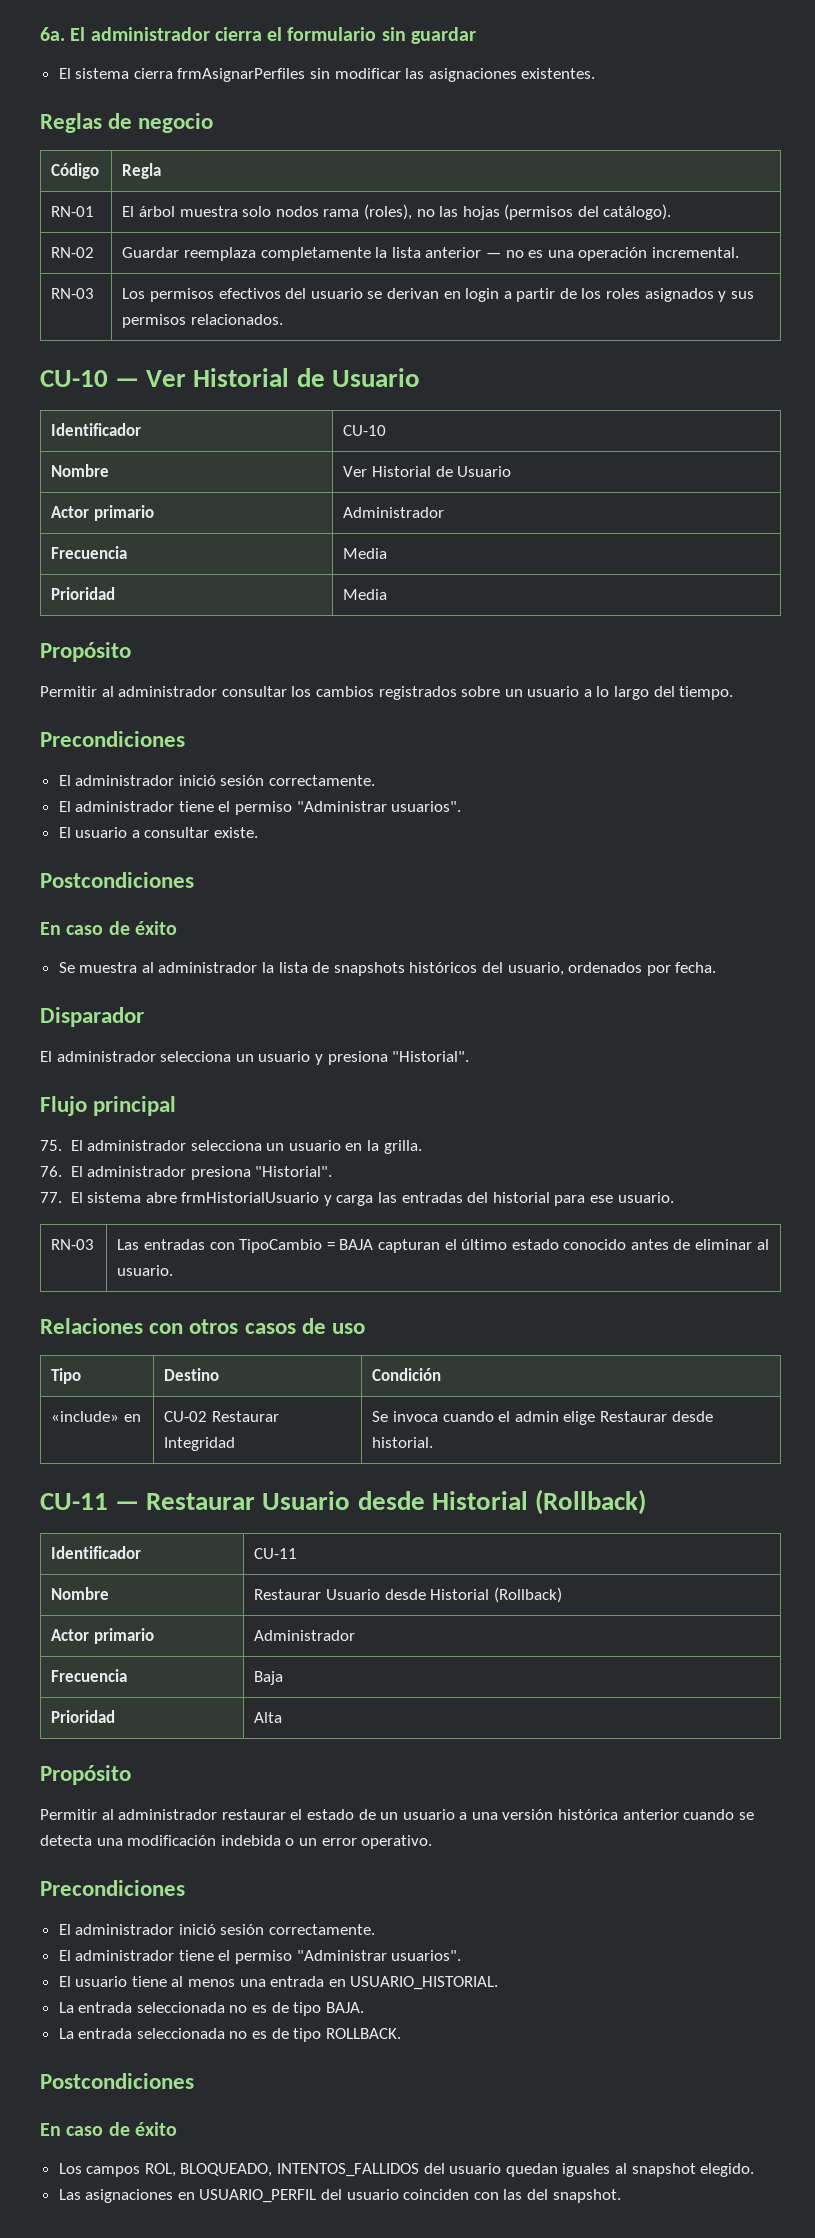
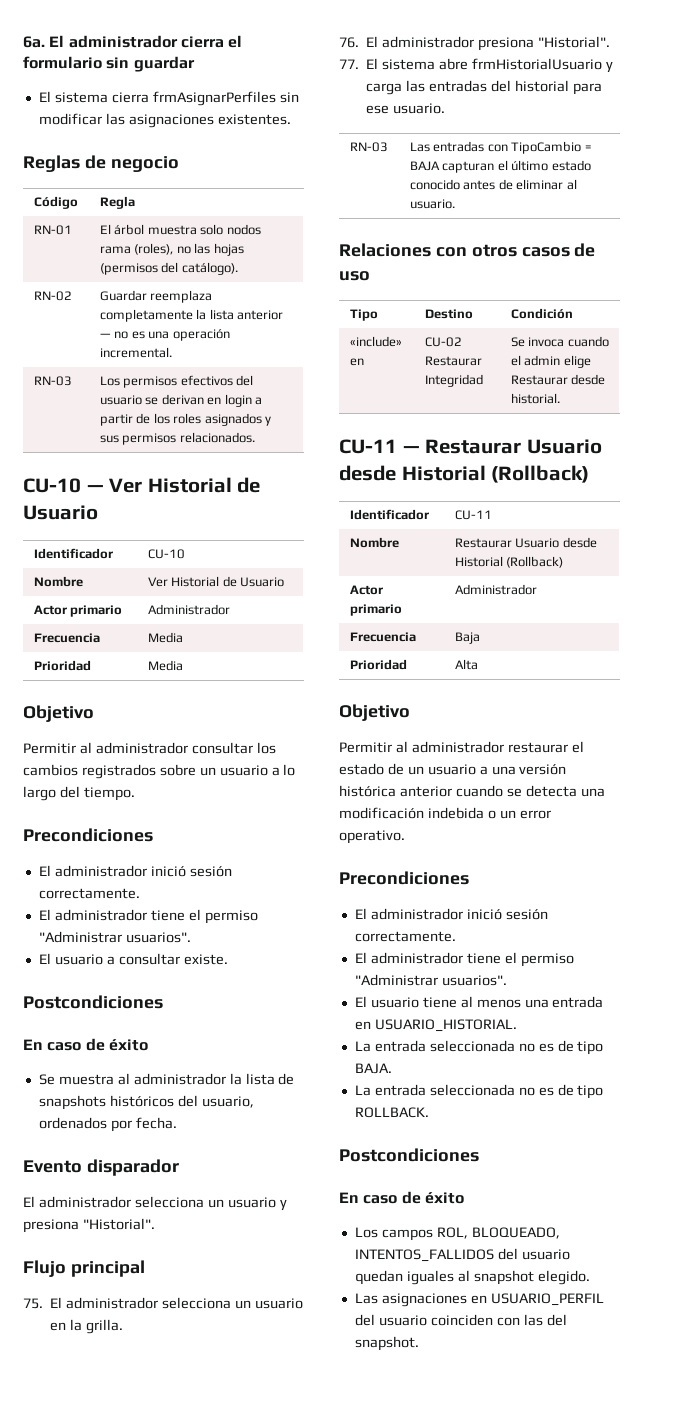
[40,642,131,662] Propósito -> [23,705,94,722] Objetivo
[40,1007,144,1027] Disparador -> [23,1159,179,1176] Evento disparador
[40,1765,131,1785] Propósito -> [339,704,410,721] Objetivo

